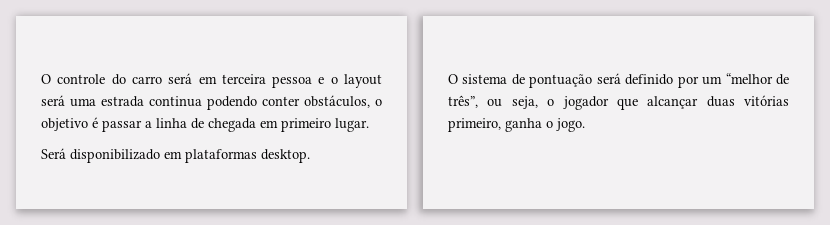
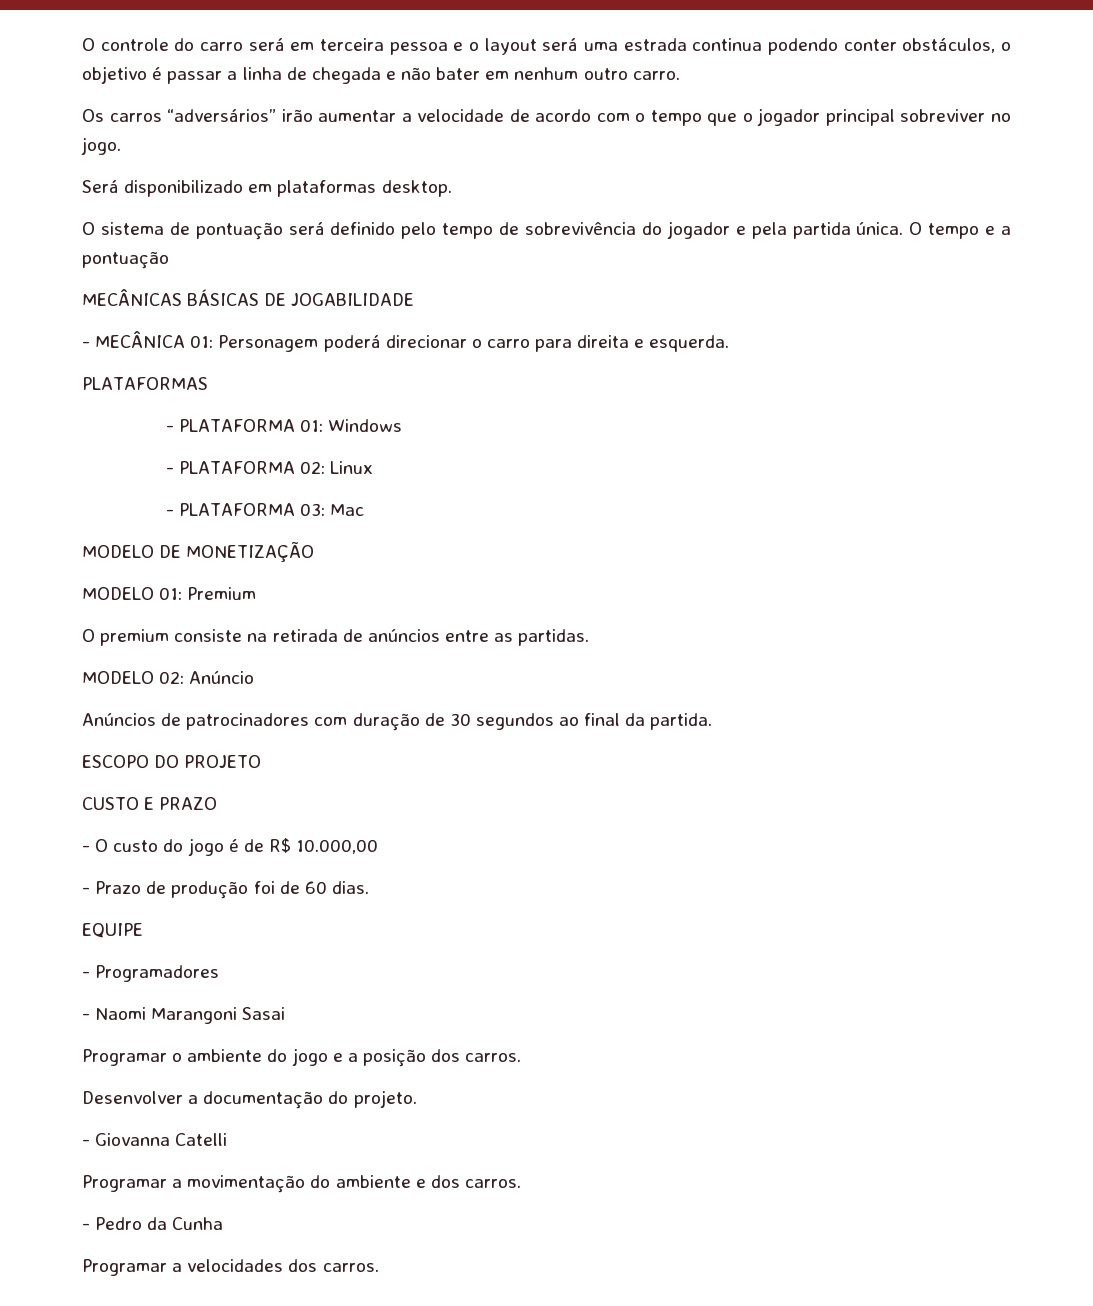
[260,118,369,132] em primeiro lugar. -> [385,67,680,80] [82,108,1011,126] [81,137,121,155] e não bater em nenhum outro carro. // Os carros “adversários” irão aumentar a velocidade de acordo com o tempo que o jogador principal sobreviver no jogo.
[677,73,789,88] [448,95,789,110] [448,118,585,132] por um “melhor de três”, ou seja, o jogador que alcançar duas vitórias primeiro, ganha o jogo. -> [401,221,1012,239] [82,251,169,269] [82,289,415,306] [82,331,730,352] [82,377,208,390] [165,419,403,432] [165,461,374,474] [165,503,365,516] [82,541,315,562] [82,587,257,600] [82,629,590,646] [82,671,255,684] [82,713,713,731] [82,755,262,768] [82,797,218,810] [82,838,379,856] [82,881,369,899] [82,923,143,938] [82,965,220,982] [82,1007,286,1024] [82,1048,522,1067] [82,1090,417,1109] [82,1133,228,1146] [82,1175,521,1193] [82,1217,224,1230] [82,1259,379,1276] pelo tempo de sobrevivência do jogador e pela partida única. O tempo e a pontuação // MECÂNICAS BÁSICAS DE JOGABILIDADE // - MECÂNICA 01: Personagem poderá direcionar o carro para direita e esquerda. // PLATAFORMAS // - PLATAFORMA 01: Windows // - PLATAFORMA 02: Linux // - PLATAFORMA 03: Mac // MODELO DE MONETIZAÇÃO // MODELO 01: Premium // O premium consiste na retirada de anúncios entre as partidas. // MODELO 02: Anúncio // Anúncios de patrocinadores com duração de 30 segundos ao final da partida. // ESCOPO DO PROJETO // CUSTO E PRAZO // - O custo do jogo é de R$ 10.000,00 // - Prazo de produção foi de 60 dias. // EQUIPE // - Programadores // - Naomi Marangoni Sasai // Programar o ambiente do jogo e a posição dos carros. // Desenvolver a documentação do projeto. // - Giovanna Catelli // Programar a movimentação do ambiente e dos carros. // - Pedro da Cunha // Programar a velocidades dos carros.

